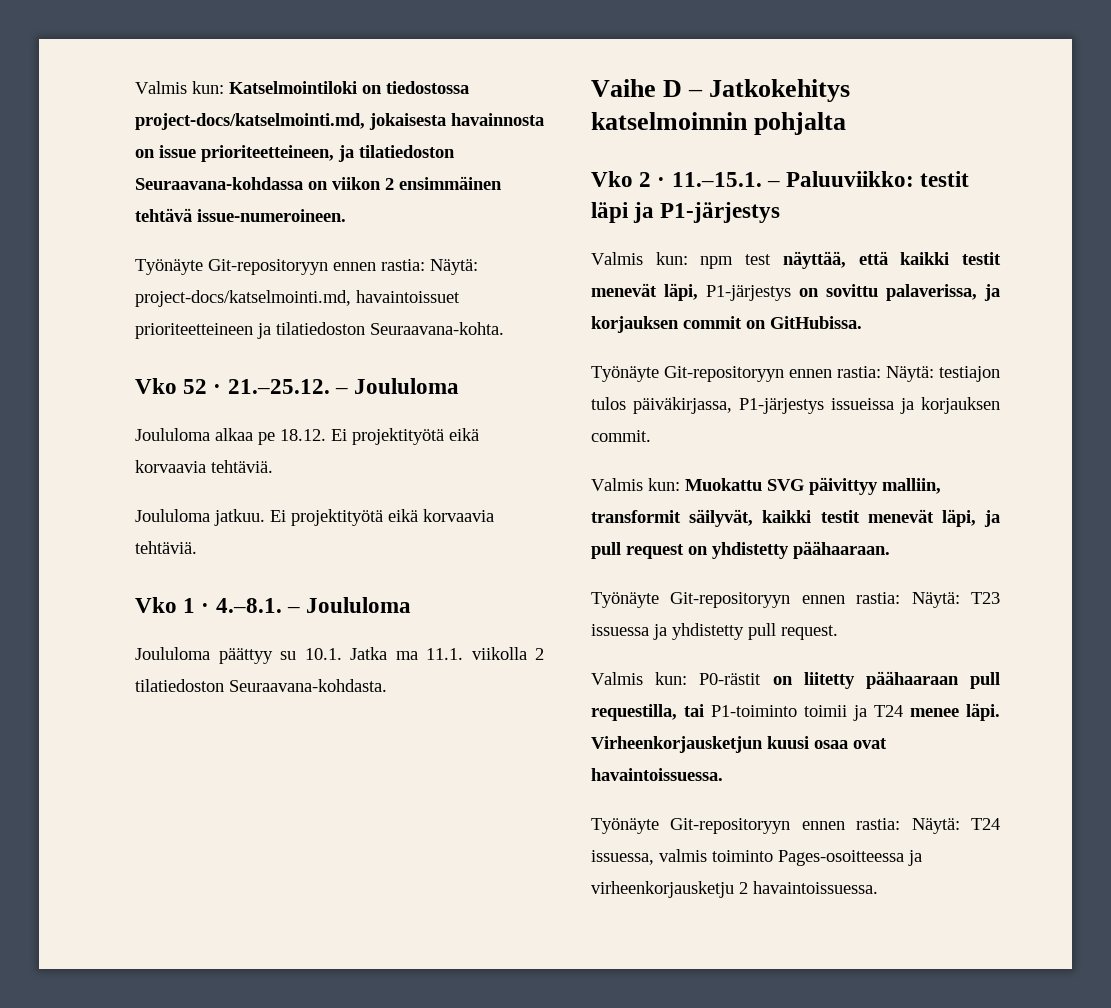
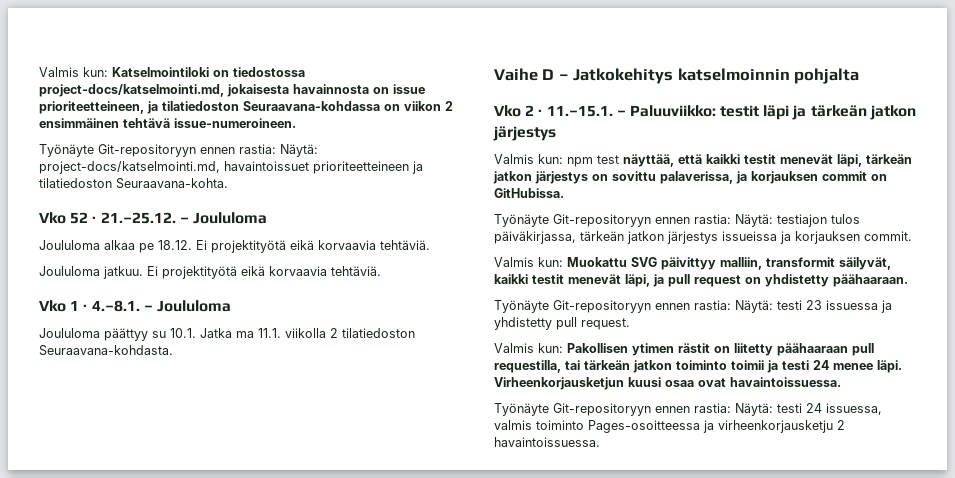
[660,202,781,223] P1-järjestys -> [810,105,916,120] [493,126,556,141] tärkeän jatkon järjestys
[706,285,791,301] P1-järjestys -> [866,154,912,164] [493,171,588,184] tärkeän jatkon järjestys
[739,398,824,414] P1-järjestys -> [580,231,718,244] tärkeän jatkon järjestys
[971,592,1000,604] T23 -> [777,300,822,310] testi 23
[699,673,762,685] P0-rästit -> [567,343,710,356] Pakollisen ytimen rästit
[711,705,903,721] P1-toiminto toimii ja T24 -> [584,360,829,373] tärkeän jatkon toiminto toimii ja testi 24
[971,818,1000,830] T24 -> [777,403,822,413] testi 24

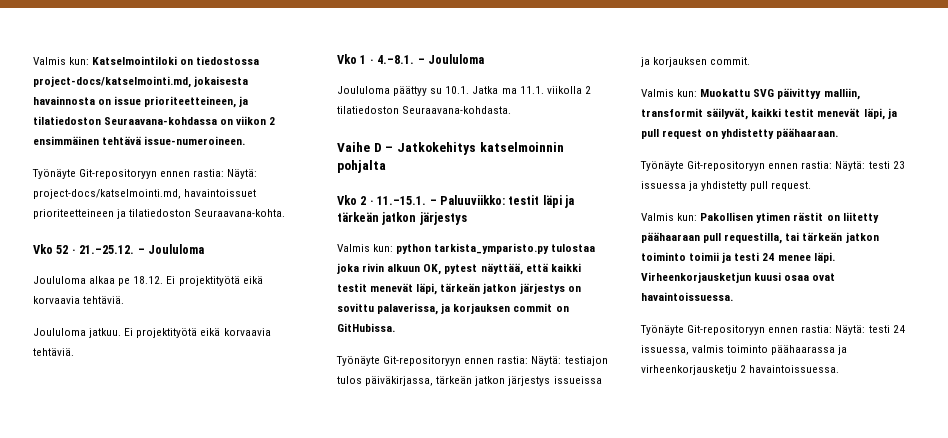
[567,155,619,167] npm test -> [396,243,596,254] [337,263,478,275] python tarkista_ymparisto.py tulostaa joka rivin alkuun OK, pytest
[588,420,700,433] Pages-osoitteessa -> [771,345,836,355] päähaarassa

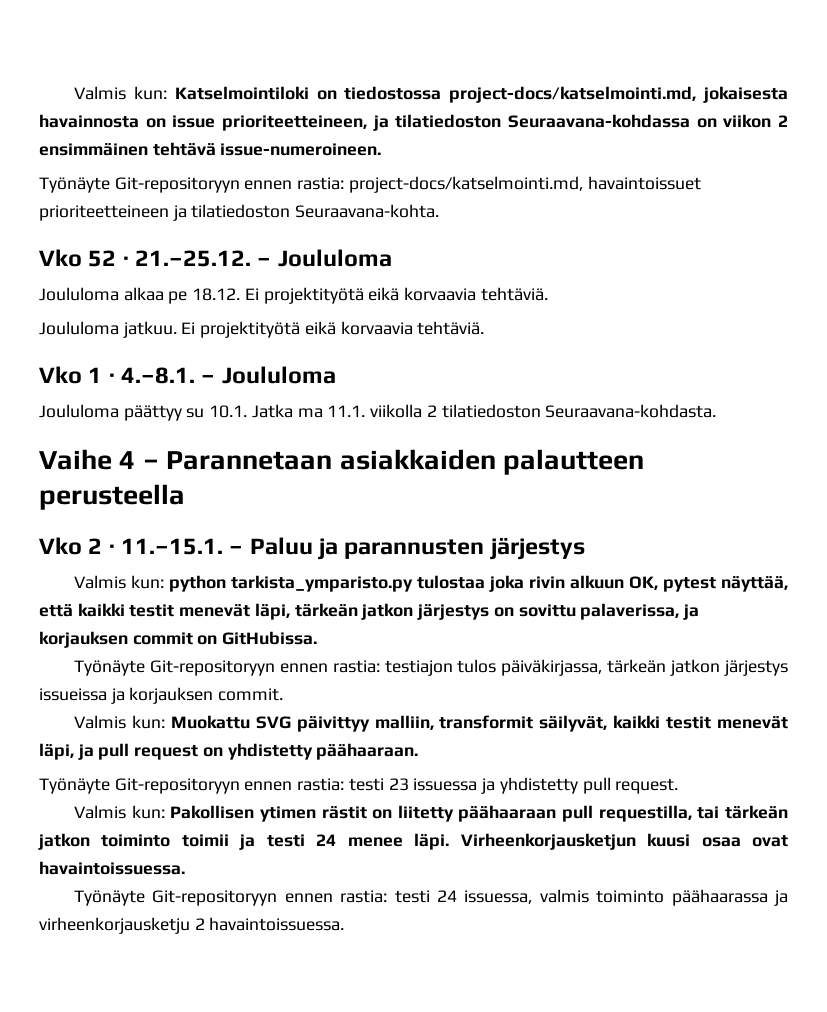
[227,169,258,179] Näytä: -> (345, 183) none
[373,142,564,155] [337,160,386,173] D – Jatkokehitys katselmoinnin pohjalta -> [119,449,645,475] [39,484,185,510] 4 – Parannetaan asiakkaiden palautteen perusteella
[439,195,574,208] [337,212,417,225] Paluuviikko: testit läpi ja tärkeän jatkon -> [249,537,485,560] Paluu ja parannusten
[531,356,562,366] Näytä: -> (380, 666) none
[835,161,866,171] Näytä: -> (345, 784) none
[835,325,866,335] Näytä: -> (388, 896) none

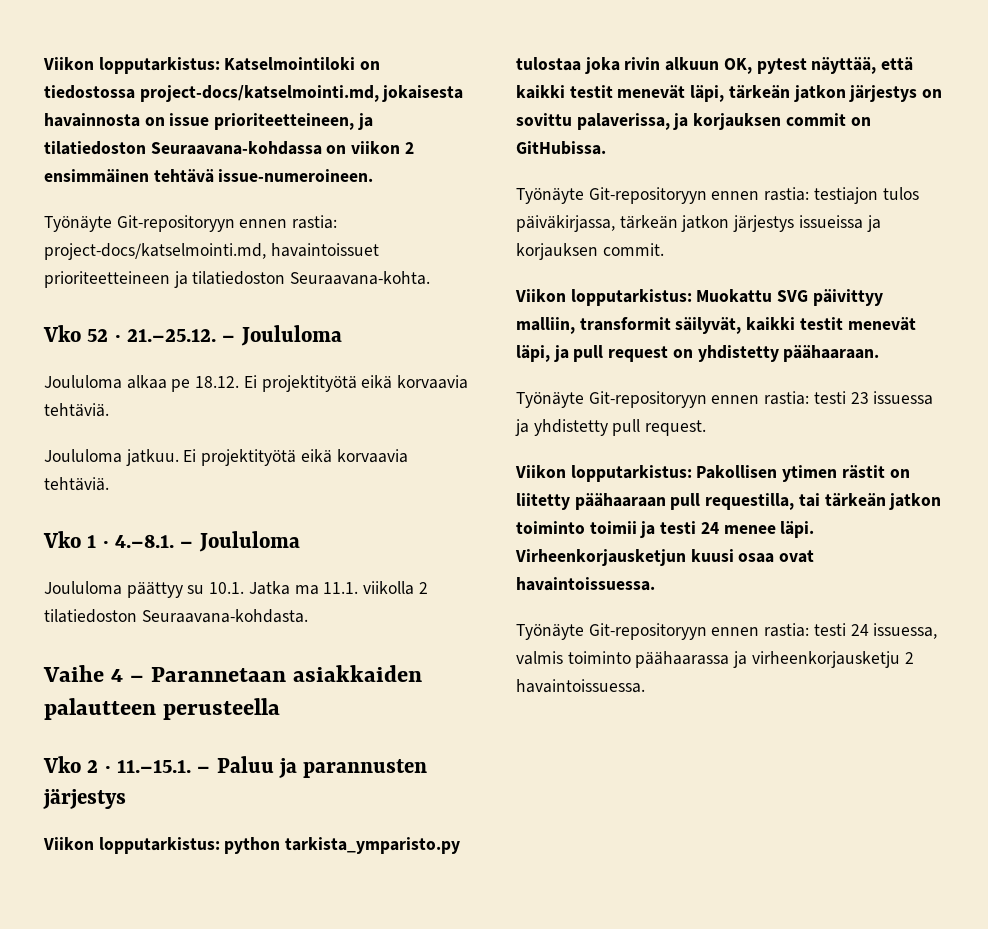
[74,86,167,100] Valmis kun: -> [43,57,220,74] Viikon lopputarkistus:
[74,575,165,589] Valmis kun: -> [43,837,220,854] Viikon lopputarkistus:
[74,715,165,729] Valmis kun: -> [515,289,692,306] Viikon lopputarkistus:
[74,805,165,819] Valmis kun: -> [515,465,692,482] Viikon lopputarkistus:

